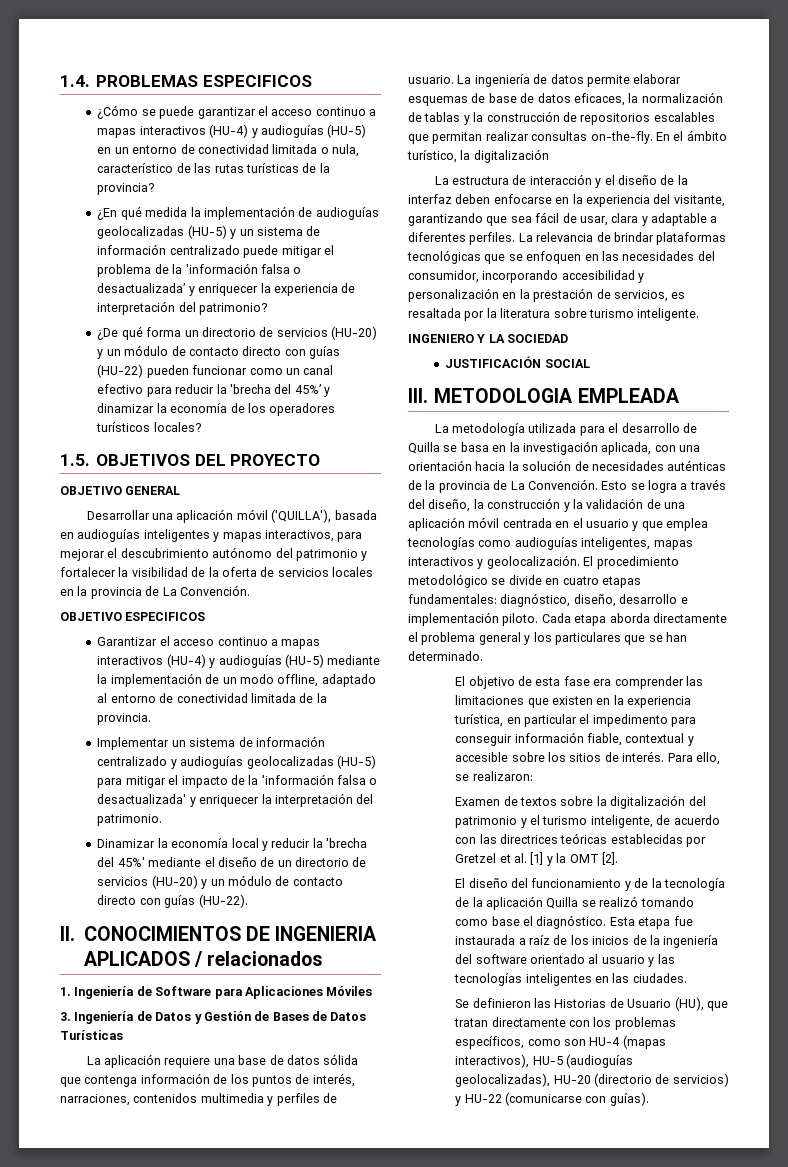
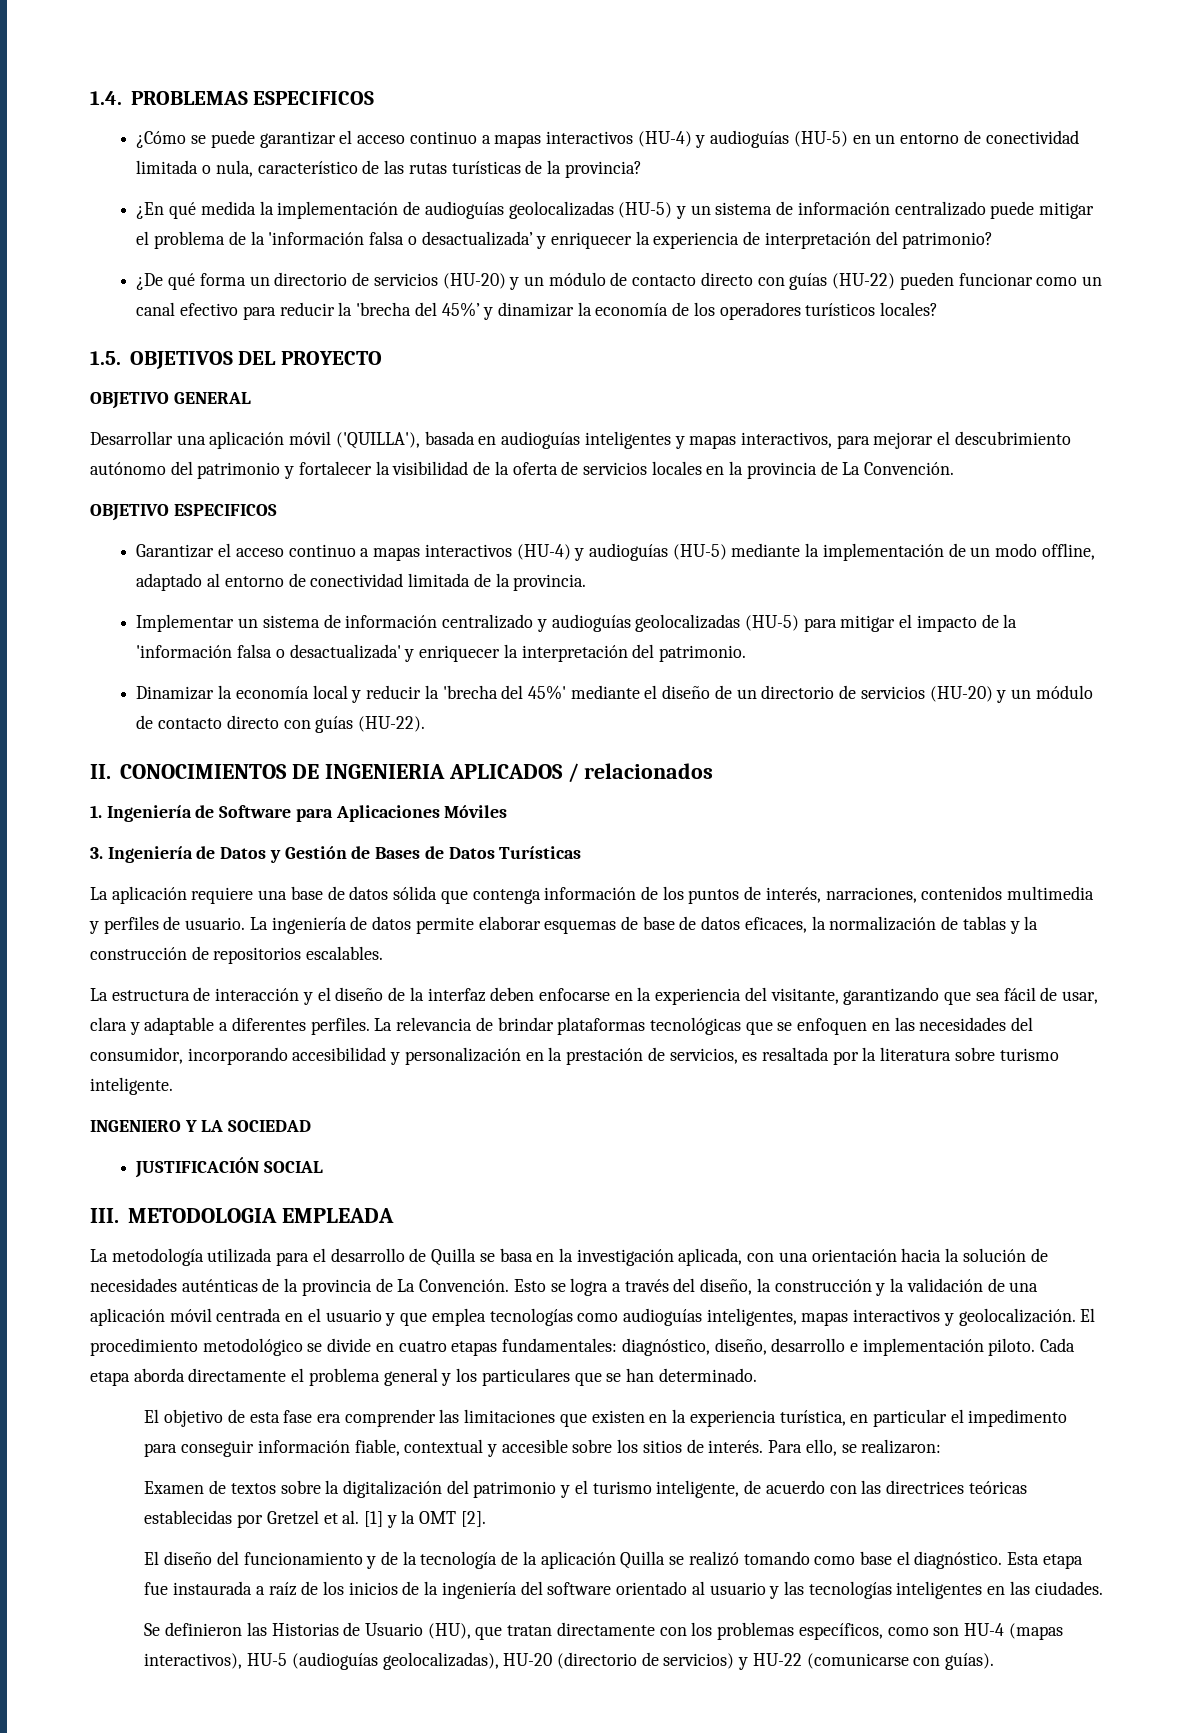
[653,112,715,122] [408,130,727,144] [407,149,549,163] escalables que permitan realizar consultas on-the-fly. En el ámbito turístico, la digitalización -> [306,946,384,960] escalables.

